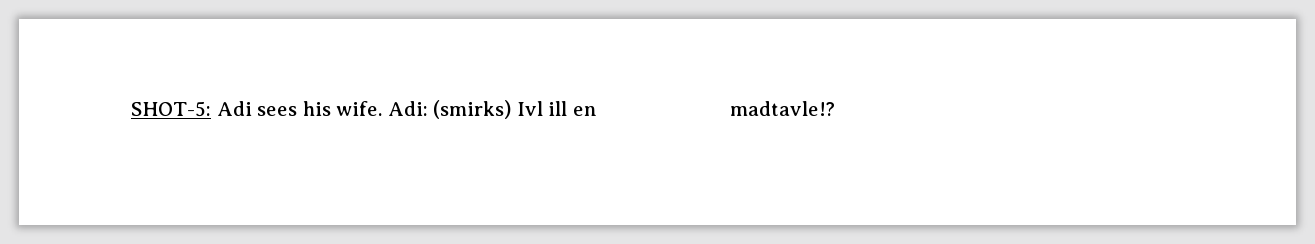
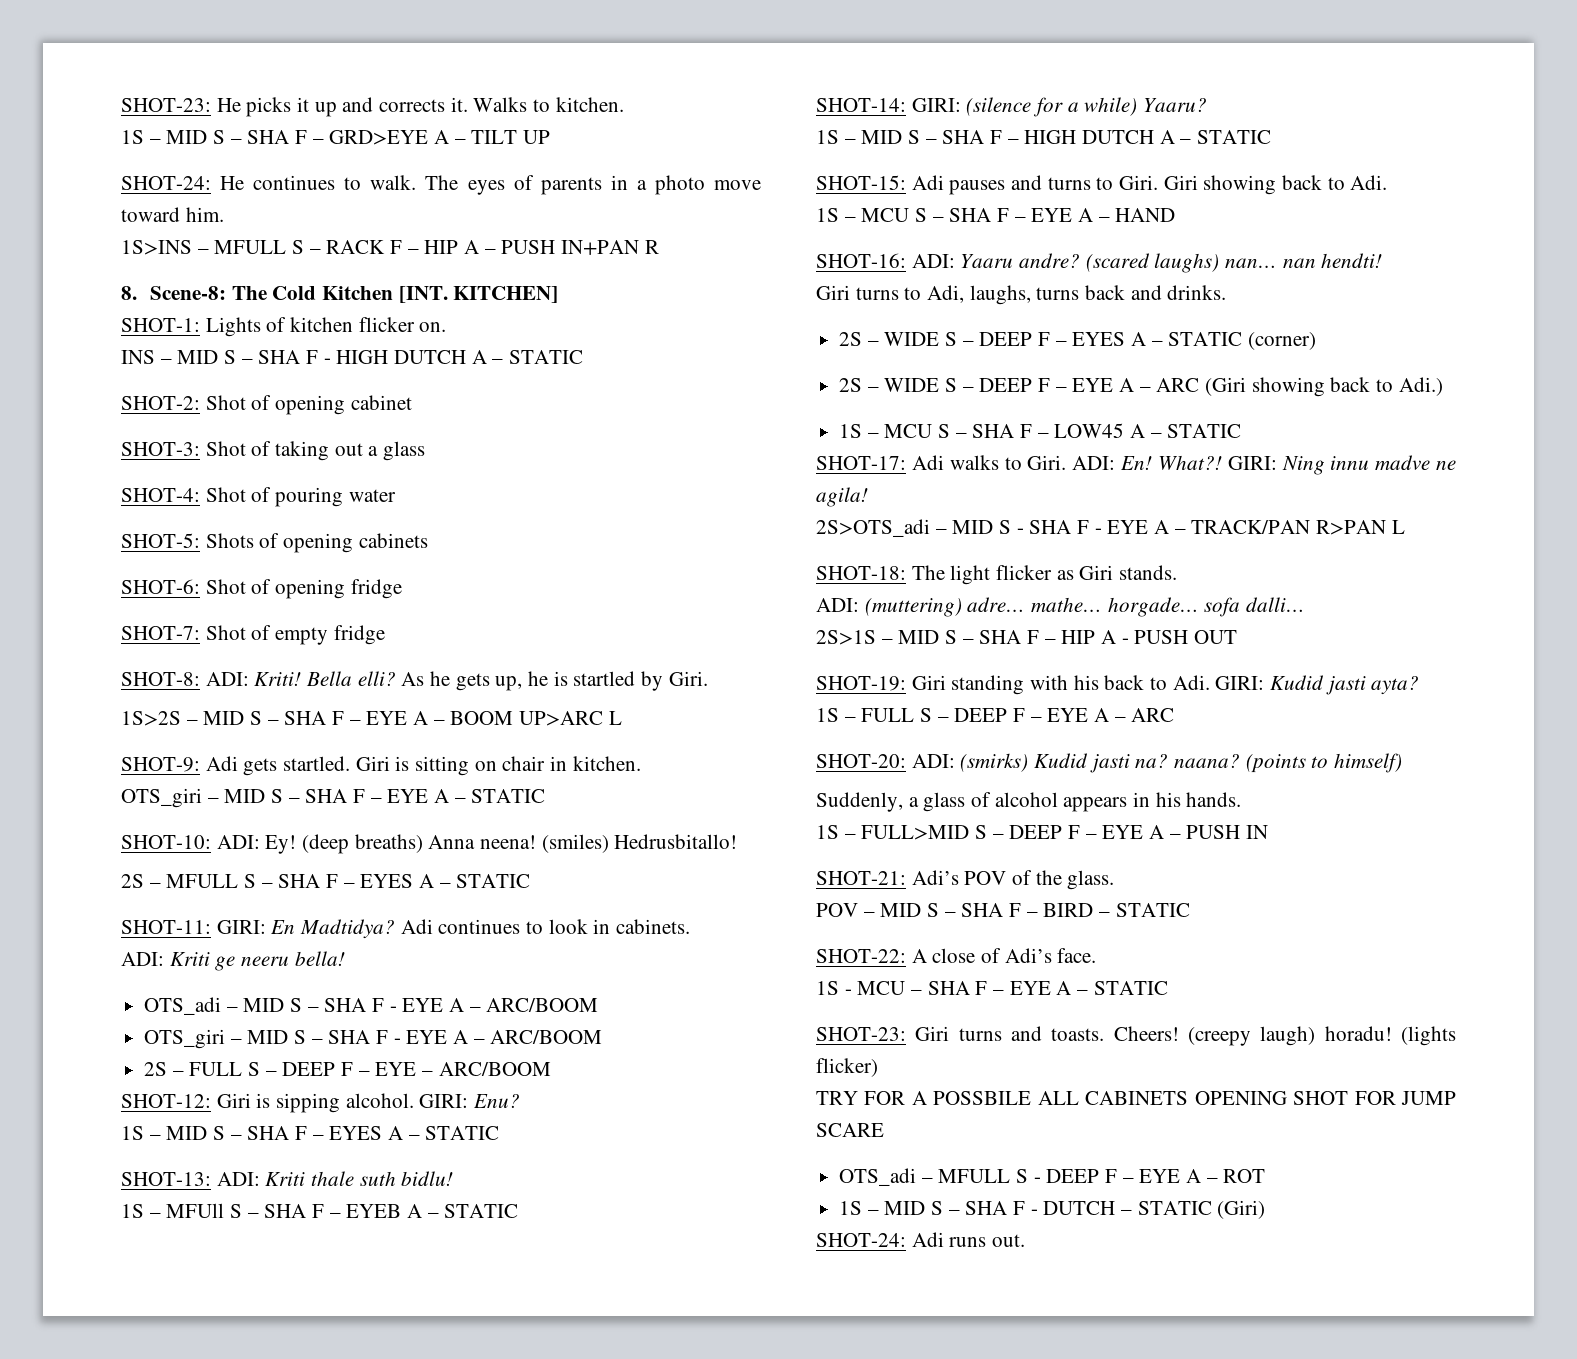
[131,100,835,119] SHOT-5: Adi sees his wife. Adi: (smirks) Ivl ill en madtavle!? -> [121,97,624,117] [121,130,551,145] [121,175,761,195] [121,207,224,222] [121,240,659,255] [121,286,559,303] [121,317,447,337] [121,350,584,364] [121,395,412,415] [121,441,426,461] [121,487,396,507] [121,533,428,553] [121,579,402,599] [121,625,385,645] [121,671,708,691] [121,711,622,726] [121,756,641,776] [121,788,546,808] [121,834,738,854] [121,874,531,888] [121,919,691,939] [121,951,345,971] [144,997,599,1015] [144,1029,603,1049] [144,1062,551,1076] [121,1093,521,1113] [121,1126,500,1140] [121,1171,454,1186] [121,1203,519,1218] [816,97,1208,117] [816,130,1272,144] [816,175,1388,195] [816,208,1176,222] [816,253,1383,273] [816,285,1227,305] [839,332,1317,350] [839,377,1443,397] [839,423,1242,438] [816,455,1456,475] [816,487,868,507] [816,519,1405,537] [816,565,1178,585] [816,597,1306,617] [816,630,1238,645] [816,675,1420,695] [816,708,1175,722] [816,753,1403,773] [816,792,1242,812] [816,825,1269,840] [816,870,1115,890] [816,903,1190,917] [816,948,1097,963] [816,981,1168,995] [816,1026,1456,1046] [816,1058,878,1077] [816,1091,1456,1105] [816,1123,884,1137] [839,1168,1266,1186] [839,1200,1266,1219] [816,1232,1026,1247] SHOT-23: He picks it up and corrects it. Walks to kitchen. // 1S – MID S – SHA F – GRD>EYE A – TILT UP // SHOT-24: He continues to walk. The eyes of parents in a photo move toward him. // 1S>INS – MFULL S – RACK F – HIP A – PUSH IN+PAN R // 8. Scene-8: The Cold Kitchen [INT. KITCHEN] // SHOT-1: Lights of kitchen flicker on. // INS – MID S – SHA F - HIGH DUTCH A – STATIC // SHOT-2: Shot of opening cabinet // SHOT-3: Shot of taking out a glass // SHOT-4: Shot of pouring water // SHOT-5: Shots of opening cabinets // SHOT-6: Shot of opening fridge // SHOT-7: Shot of empty fridge // SHOT-8: ADI: Kriti! Bella elli? As he gets up, he is startled by Giri. // 1S>2S – MID S – SHA F – EYE A – BOOM UP>ARC L // SHOT-9: Adi gets startled. Giri is sitting on chair in kitchen. // OTS_giri – MID S – SHA F – EYE A – STATIC // SHOT-10: ADI: Ey! (deep breaths) Anna neena! (smiles) Hedrusbitallo! // 2S – MFULL S – SHA F – EYES A – STATIC // SHOT-11: GIRI: En Madtidya? Adi continues to look in cabinets. // ADI: Kriti ge neeru bella! // OTS_adi – MID S – SHA F - EYE A – ARC/BOOM // OTS_giri – MID S – SHA F - EYE A – ARC/BOOM // 2S – FULL S – DEEP F – EYE – ARC/BOOM // SHOT-12: Giri is sipping alcohol. GIRI: Enu? // 1S – MID S – SHA F – EYES A – STATIC // SHOT-13: ADI: Kriti thale suth bidlu! // 1S – MFUll S – SHA F – EYEB A – STATIC // SHOT-14: GIRI: (silence for a while) Yaaru? // 1S – MID S – SHA F – HIGH DUTCH A – STATIC // SHOT-15: Adi pauses and turns to Giri. Giri showing back to Adi. // 1S – MCU S – SHA F – EYE A – HAND // SHOT-16: ADI: Yaaru andre? (scared laughs) nan… nan hendti! // Giri turns to Adi, laughs, turns back and drinks. // 2S – WIDE S – DEEP F – EYES A – STATIC (corner) // 2S – WIDE S – DEEP F – EYE A – ARC (Giri showing back to Adi.) // 1S – MCU S – SHA F – LOW45 A – STATIC // SHOT-17: Adi walks to Giri. ADI: En! What?! GIRI: Ning innu madve ne agila! // 2S>OTS_adi – MID S - SHA F - EYE A – TRACK/PAN R>PAN L // SHOT-18: The light flicker as Giri stands. // ADI: (muttering) adre… mathe… horgade… sofa dalli… // 2S>1S – MID S – SHA F – HIP A - PUSH OUT // SHOT-19: Giri standing with his back to Adi. GIRI: Kudid jasti ayta? // 1S – FULL S – DEEP F – EYE A – ARC // SHOT-20: ADI: (smirks) Kudid jasti na? naana? (points to himself) // Suddenly, a glass of alcohol appears in his hands. // 1S – FULL>MID S – DEEP F – EYE A – PUSH IN // SHOT-21: Adi’s POV of the glass. // POV – MID S – SHA F – BIRD – STATIC // SHOT-22: A close of Adi’s face. // 1S - MCU – SHA F – EYE A – STATIC // SHOT-23: Giri turns and toasts. Cheers! (creepy laugh) horadu! (lights flicker) // TRY FOR A POSSBILE ALL CABINETS OPENING SHOT FOR JUMP SCARE // OTS_adi – MFULL S - DEEP F – EYE A – ROT // 1S – MID S – SHA F - DUTCH – STATIC (Giri) // SHOT-24: Adi runs out.

